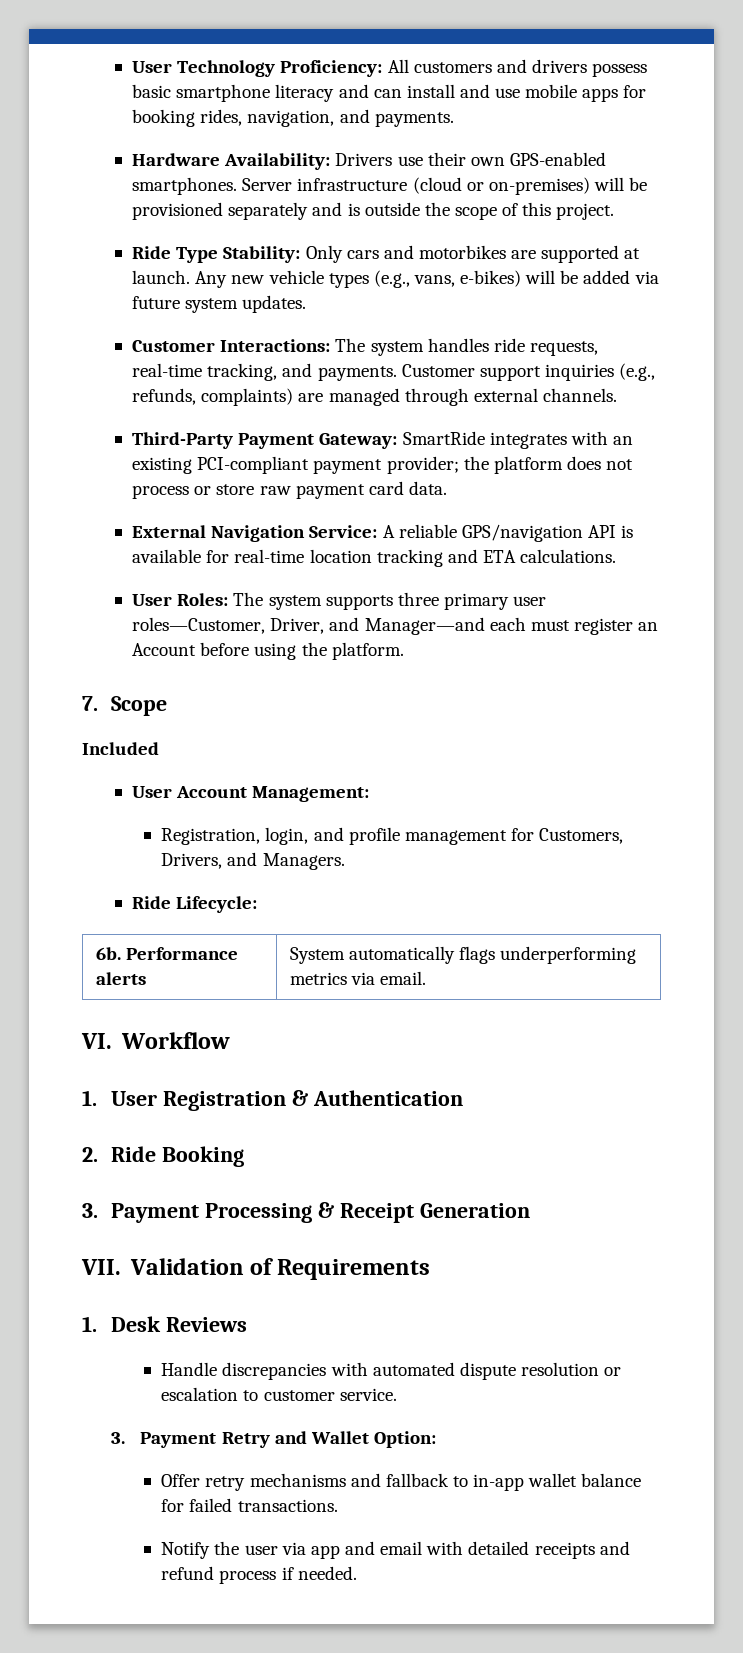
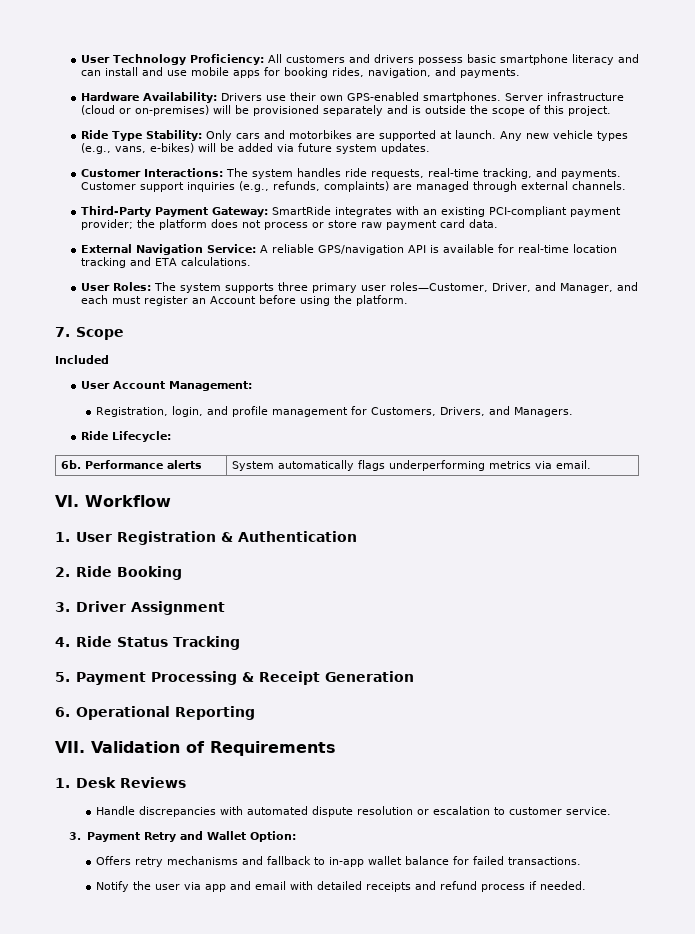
[364,617,485,635] Manager—and -> [560,282,639,293] Manager, and
(98, 1210) none -> [75,601,225,615] [55,636,241,650] [55,672,70,682] Driver Assignment // 4. Ride Status Tracking // 5.
(530, 1210) none -> [55,706,255,720] // 6. Operational Reporting
[161,1474,201,1487] Offer -> [95,856,131,865] Offers

